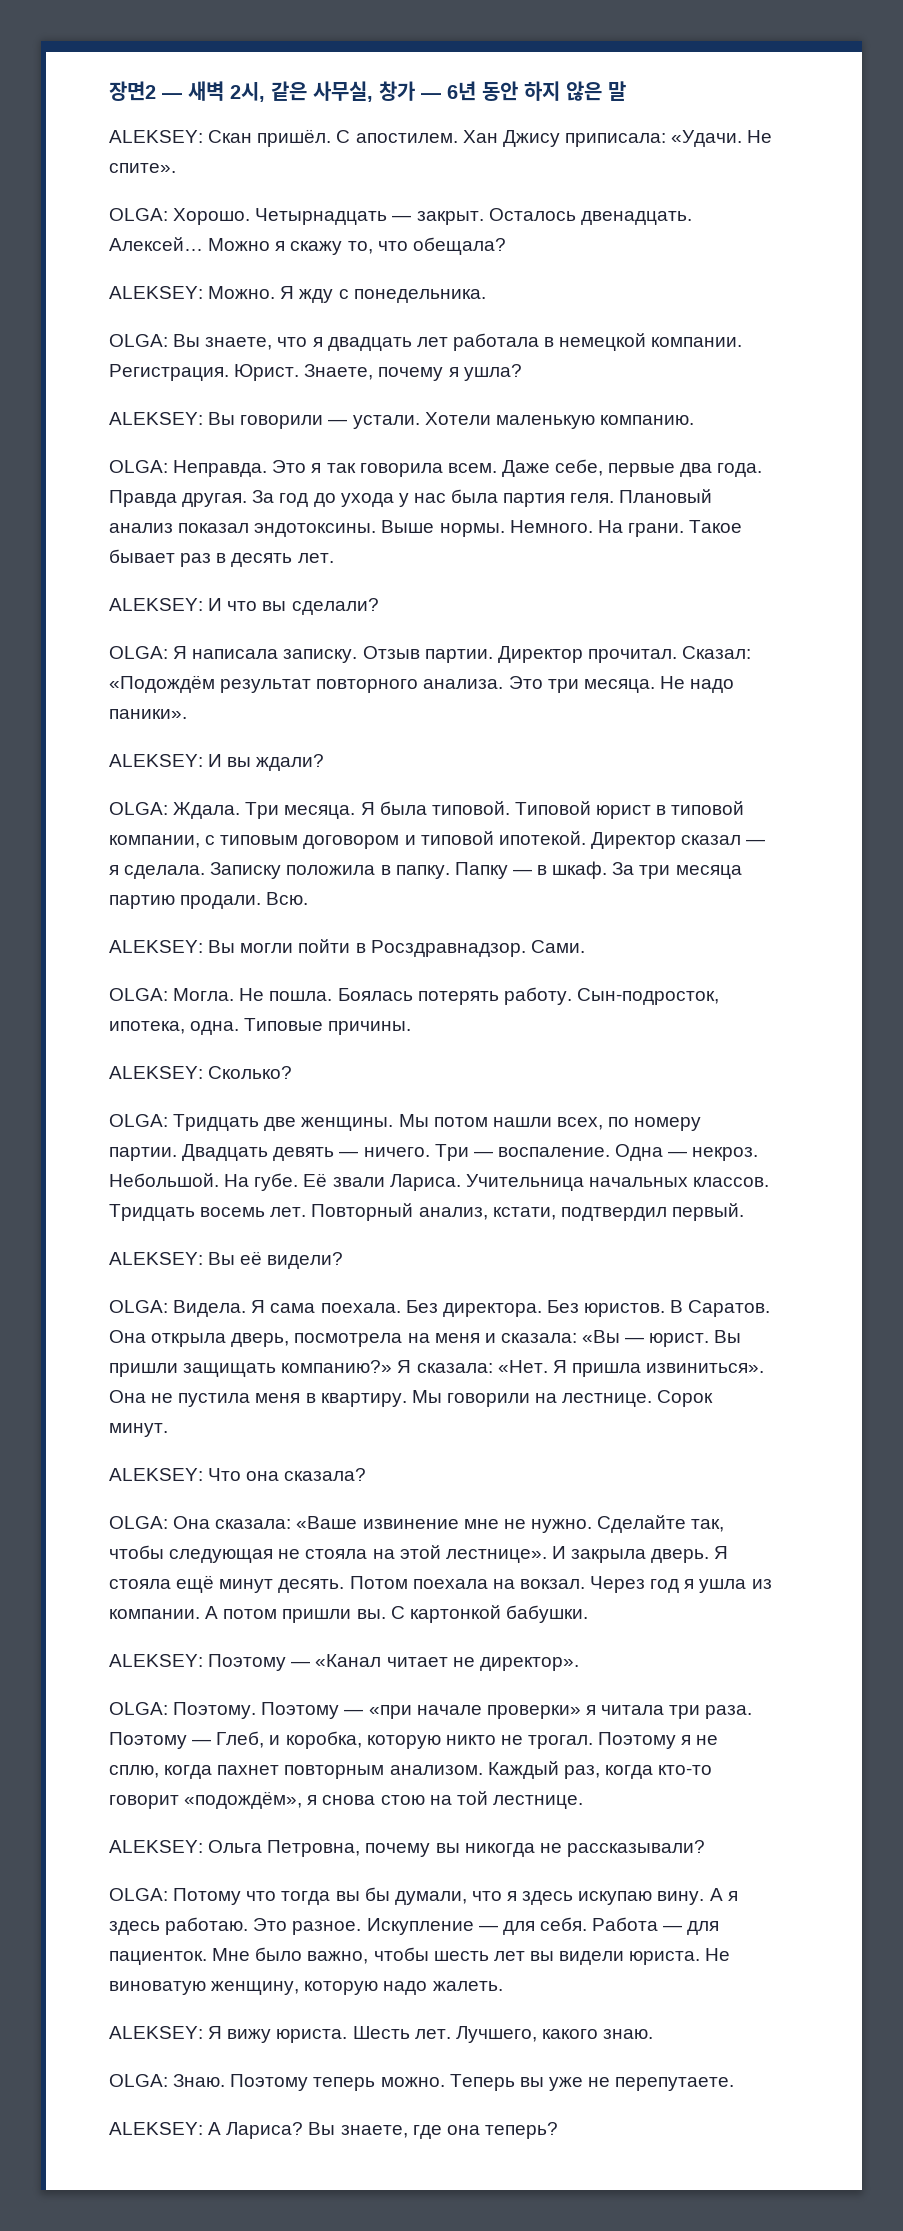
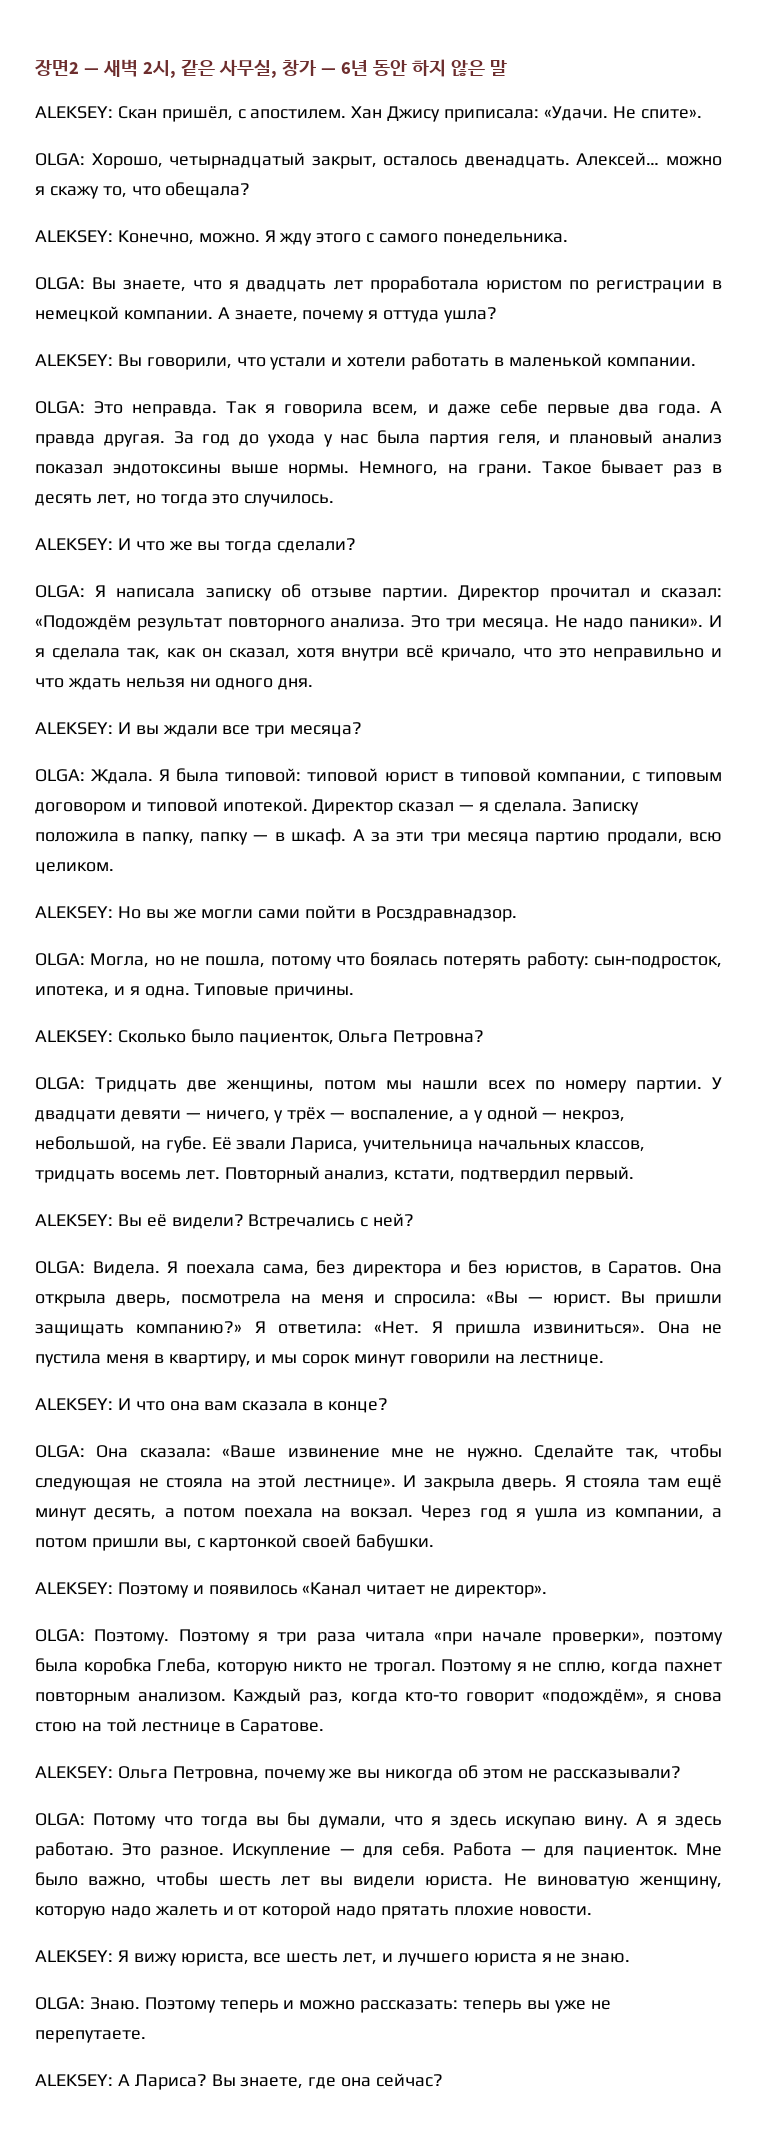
[257,129,351,147] пришёл. С -> [161,106,246,122] пришёл, с
[173,208,576,225] Хорошо. Четырнадцать — закрыт. Осталось -> [91,152,459,169] Хорошо, четырнадцатый закрыт, осталось
[208,238,271,251] Можно -> [666,156,722,166] можно
[208,286,349,303] Можно. Я жду с -> [117,230,439,246] Конечно, можно. Я жду этого с самого
[452,333,743,351] [109,364,374,381] работала в немецкой компании. Регистрация. Юрист. Знаете, -> [369,276,723,293] [35,306,298,322] проработала юристом по регистрации в немецкой компании. А знаете,
(459, 372) none -> [383,310,440,323] оттуда
[240,412,694,429] [109,459,604,477] говорили — устали. Хотели маленькую компанию. // OLGA: Неправда. Это я так говорила всем. Даже себе, -> [146,353,696,370] [35,400,538,417] говорили, что устали и хотели работать в маленькой компании. // OLGA: Это неправда. Так я говорила всем, и даже себе
[109,490,177,507] Правда -> [710,401,723,413] [35,434,95,447] А правда
[570,489,713,503] [109,520,623,537] геля. Плановый анализ показал эндотоксины. Выше нормы. Немного. На -> [497,430,722,446] [35,461,469,477] геля, и плановый анализ показал эндотоксины выше нормы. Немного, на
[297,553,334,563] [109,598,287,611] лет. // ALEKSEY: И что вы -> [96,494,335,507] [35,538,273,553] лет, но тогда это случилось. // ALEKSEY: И что же вы тогда
[283,646,752,663] записку. Отзыв партии. Директор прочитал. Сказал: -> [205,584,722,601] записку об отзыве партии. Директор прочитал и сказал:
[109,754,325,771] [109,801,591,819] // ALEKSEY: И вы ждали? // OLGA: Ждала. Три месяца. Я была типовой. Типовой -> [708,615,722,627] [35,645,722,661] [35,678,314,690] [35,722,363,738] [35,768,379,784] И я сделала так, как он сказал, хотя внутри всё кричало, что это неправильно и что ждать нельзя ни одного дня. // ALEKSEY: И вы ждали все три месяца? // OLGA: Ждала. Я была типовой: типовой
[395,862,508,879] папку. Папку -> [141,832,249,845] папку, папку
[612,862,742,879] [109,892,309,909] [109,940,294,953] За три месяца партию продали. Всю. // ALEKSEY: Вы могли -> [352,829,722,845] [35,862,114,874] [35,906,301,919] А за эти три месяца партию продали, всю целиком. // ALEKSEY: Но вы же могли сами
[530,940,585,953] [109,987,719,1005] [109,1018,412,1035] [109,1066,293,1079] [109,1114,702,1131] [109,1144,759,1161] [109,1173,770,1191] [109,1204,195,1221] Сами. // OLGA: Могла. Не пошла. Боялась потерять работу. Сын-подросток, ипотека, одна. Типовые причины. // ALEKSEY: Сколько? // OLGA: Тридцать две женщины. Мы потом нашли всех, по номеру партии. Двадцать девять — ничего. Три — воспаление. Одна — некроз. Небольшой. На губе. Её звали Лариса. Учительница начальных классов. Тридцать -> [35,952,722,969] [35,983,355,999] [35,1029,485,1046] [35,1077,722,1093] [35,1106,626,1123] [35,1136,645,1153] [35,1170,115,1183] // OLGA: Могла, но не пошла, потому что боялась потерять работу: сын-подросток, ипотека, и я одна. Типовые причины. // ALEKSEY: Сколько было пациенток, Ольга Петровна? // OLGA: Тридцать две женщины, потом мы нашли всех по номеру партии. У двадцати девяти — ничего, у трёх — воспаление, а у одной — некроз, небольшой, на губе. Её звали Лариса, учительница начальных классов, тридцать
(344, 1260) none -> [248,1213,415,1230] Встречались с ней?
[270,1300,684,1317] сама поехала. Без директора. Без юристов. В -> [186,1260,601,1277] поехала сама, без директора и без юристов, в
[500,1333,577,1343] сказала: -> [394,1294,477,1307] спросила:
[416,1363,493,1373] сказала: -> [278,1324,362,1334] ответила:
[320,1390,442,1407] квартиру. Мы -> [168,1354,406,1367] квартиру, и мы сорок минут
[657,1390,714,1407] [109,1423,168,1437] [109,1468,367,1481] Сорок минут. // ALEKSEY: Что она сказала? -> [35,1398,389,1413] // ALEKSEY: И что она вам сказала в конце?
(171, 1584) none -> [647,1478,680,1488] там
[278,1576,408,1593] десять. Потом -> [94,1508,236,1520] десять, а потом
[109,1605,501,1623] компании. А потом пришли вы. С картонкой -> [614,1508,722,1520] [35,1534,352,1551] компании, а потом пришли вы, с картонкой своей
[291,1661,311,1667] — -> [192,1585,298,1595] и появилось
[344,1705,753,1719] [109,1731,362,1749] — «при начале проверки» я читала три раза. Поэтому — Глеб, и коробка, -> [257,1632,723,1645] [35,1658,212,1675] я три раза читала «при начале проверки», поэтому была коробка Глеба,
[492,1795,583,1809] лестнице. -> [141,1719,325,1735] лестнице в Саратове.
(431, 1850) none -> [328,1769,353,1779] же
(535, 1850) none -> [458,1765,523,1779] об этом
[432,1981,503,1991] [109,2026,598,2043] жалеть. // ALEKSEY: Я вижу юриста. Шесть лет. Лучшего, какого -> [154,1902,592,1919] [35,1950,577,1966] жалеть и от которой надо прятать плохие новости. // ALEKSEY: Я вижу юриста, все шесть лет, и лучшего юриста я не
[380,2074,515,2091] можно. Теперь -> [283,2000,523,2013] и можно рассказать: теперь
[484,2122,558,2139] теперь? -> [376,2073,444,2087] сейчас?

